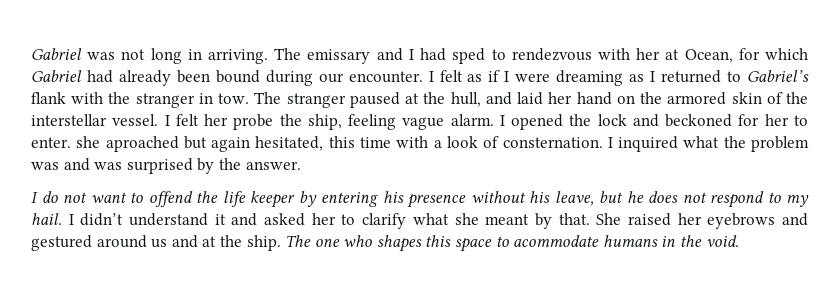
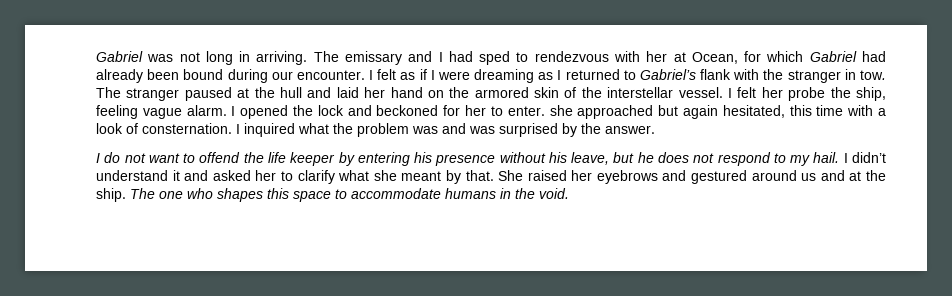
[450,92,481,107] hull, -> [279,87,302,98] hull
[105,136,179,152] aproached -> [577,105,654,119] approached
[513,235,600,247] acommodate -> [351,188,441,199] accommodate

